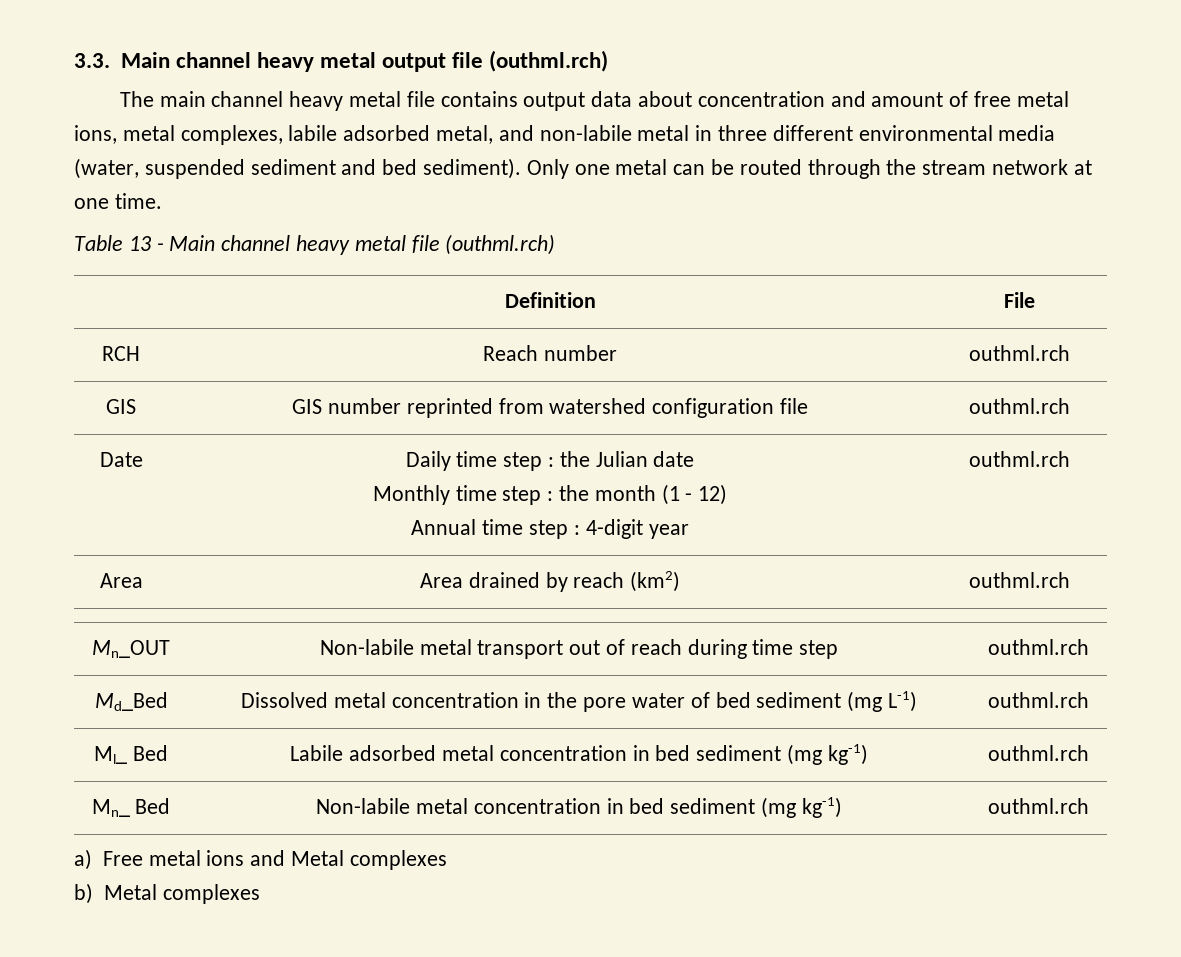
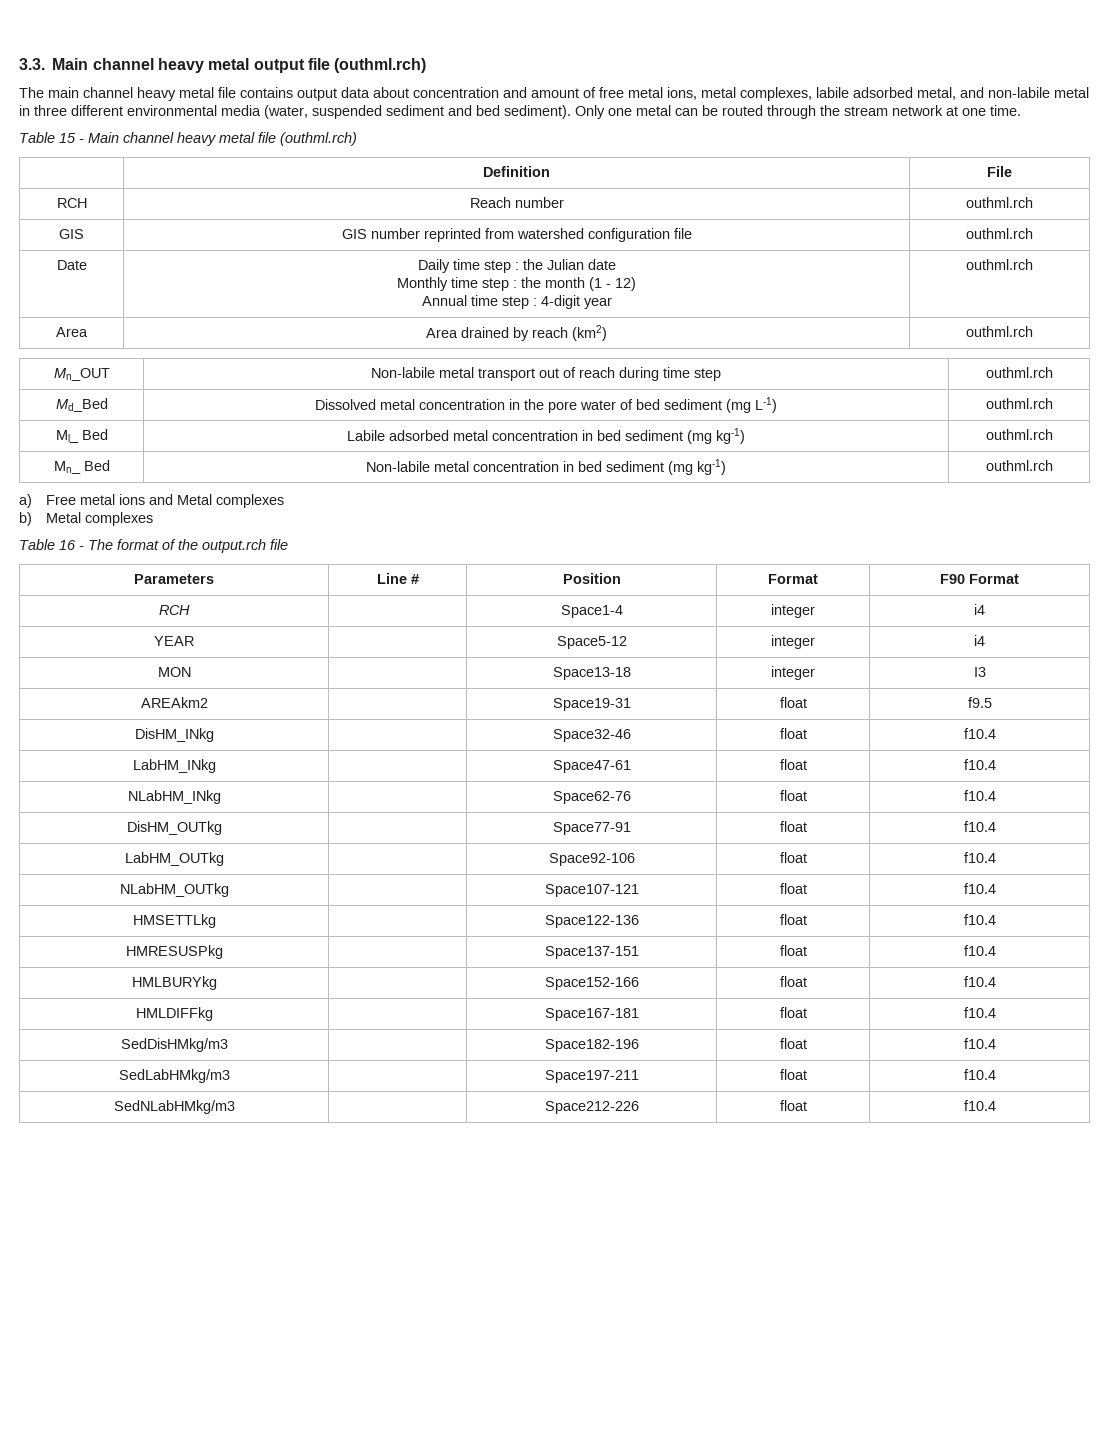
[128,236,151,251] 13 -> [59,133,76,143] 15
(260, 894) none -> [19,539,288,553] [134,574,214,584] [376,573,419,584] [562,573,621,584] [768,574,818,584] [940,574,1019,584] [159,605,190,615] [560,605,623,618] [771,604,815,618] [974,604,985,615] [154,636,194,646] [556,636,627,649] [771,635,815,649] [974,635,985,646] [157,667,191,677] [552,667,631,680] [771,666,815,680] [973,667,986,677] [140,697,208,708] [552,698,631,711] [779,697,807,708] [967,697,992,708] [134,728,214,742] [552,729,631,742] [779,728,807,739] [963,728,996,739] [132,759,216,773] [552,760,631,773] [779,759,807,770] [963,759,996,770] [127,790,221,804] [552,791,631,804] [779,790,807,801] [963,790,996,801] [126,821,222,835] [552,822,631,835] [779,821,807,832] [963,821,996,832] [124,852,224,866] [548,853,635,866] [779,852,807,863] [963,852,996,863] [119,883,229,897] [544,884,639,897] [779,883,807,894] [963,883,996,894] [132,914,216,928] [544,915,639,928] [779,914,807,925] [963,914,996,925] [125,945,223,959] [544,946,639,959] [779,945,807,956] [963,945,996,956] [131,976,217,990] [544,977,639,990] [779,976,807,987] [963,976,996,987] [135,1007,213,1021] [544,1008,639,1021] [779,1007,807,1018] [963,1007,996,1018] [120,1038,228,1052] [544,1039,639,1052] [779,1038,807,1049] [963,1038,996,1049] [118,1069,230,1083] [544,1070,639,1083] [779,1069,807,1080] [963,1069,996,1080] [113,1100,235,1114] [544,1101,639,1114] [779,1100,807,1111] [963,1100,996,1111] // Table 16 - The format of the output.rch file // Parameters | Line # | Position | Format | F90 Format // RCH | | Space1-4 | integer | i4 // YEAR | | Space5-12 | integer | i4 // MON | | Space13-18 | integer | I3 // AREAkm2 | | Space19-31 | float | f9.5 // DisHM_INkg | | Space32-46 | float | f10.4 // LabHM_INkg | | Space47-61 | float | f10.4 // NLabHM_INkg | | Space62-76 | float | f10.4 // DisHM_OUTkg | | Space77-91 | float | f10.4 // LabHM_OUTkg | | Space92-106 | float | f10.4 // NLabHM_OUTkg | | Space107-121 | float | f10.4 // HMSETTLkg | | Space122-136 | float | f10.4 // HMRESUSPkg | | Space137-151 | float | f10.4 // HMLBURYkg | | Space152-166 | float | f10.4 // HMLDIFFkg | | Space167-181 | float | f10.4 // SedDisHMkg/m3 | | Space182-196 | float | f10.4 // SedLabHMkg/m3 | | Space197-211 | float | f10.4 // SedNLabHMkg/m3 | | Space212-226 | float | f10.4

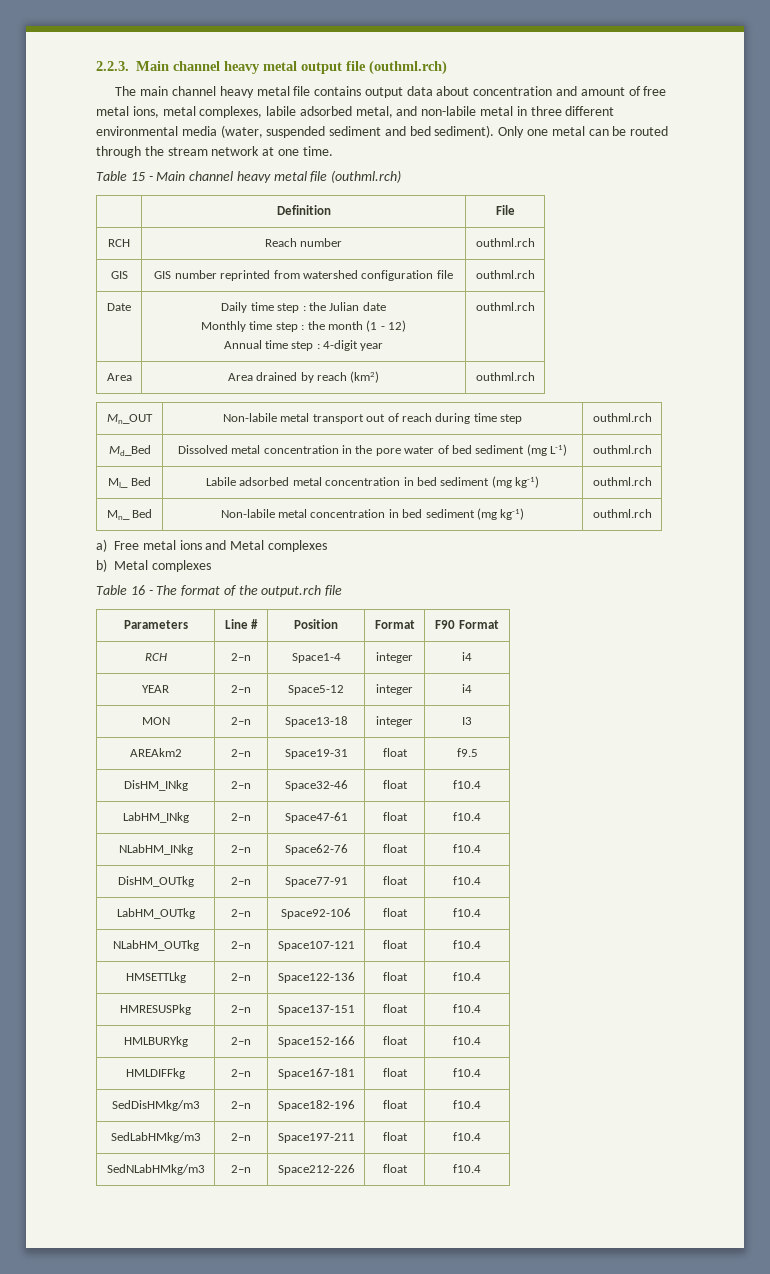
[19,58,45,70] 3.3. -> [96,61,129,71] 2.2.3.
(190, 610) none -> [231,653,251,661] 2–n
(194, 641) none -> [231,685,251,693] 2–n
(191, 672) none -> [231,717,251,725] 2–n
(208, 702) none -> [231,749,251,757] 2–n
(214, 735) none -> [231,781,251,789] 2–n
(216, 766) none -> [231,813,251,821] 2–n
(221, 797) none -> [231,845,251,853] 2–n
(222, 828) none -> [231,877,251,885] 2–n
(224, 859) none -> [231,909,251,917] 2–n
(229, 890) none -> [231,941,251,949] 2–n
(216, 921) none -> [231,973,251,981] 2–n
(223, 952) none -> [231,1005,251,1013] 2–n
(217, 983) none -> [231,1037,251,1045] 2–n
(213, 1014) none -> [231,1069,251,1077] 2–n
(228, 1045) none -> [231,1101,251,1109] 2–n
(230, 1076) none -> [231,1133,251,1141] 2–n
(235, 1107) none -> [231,1165,251,1173] 2–n

